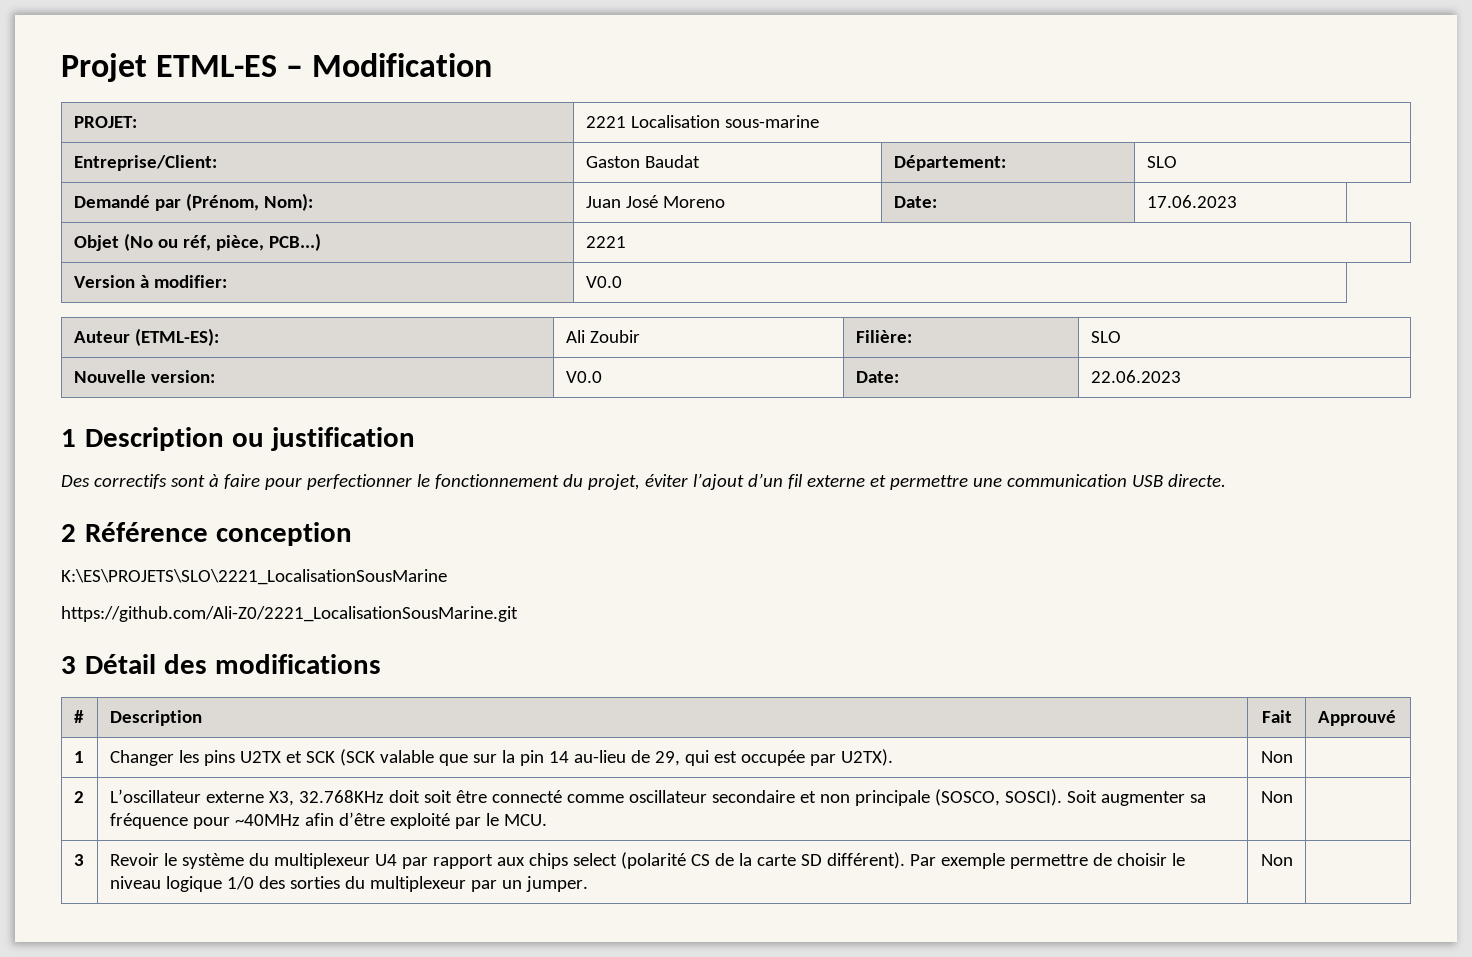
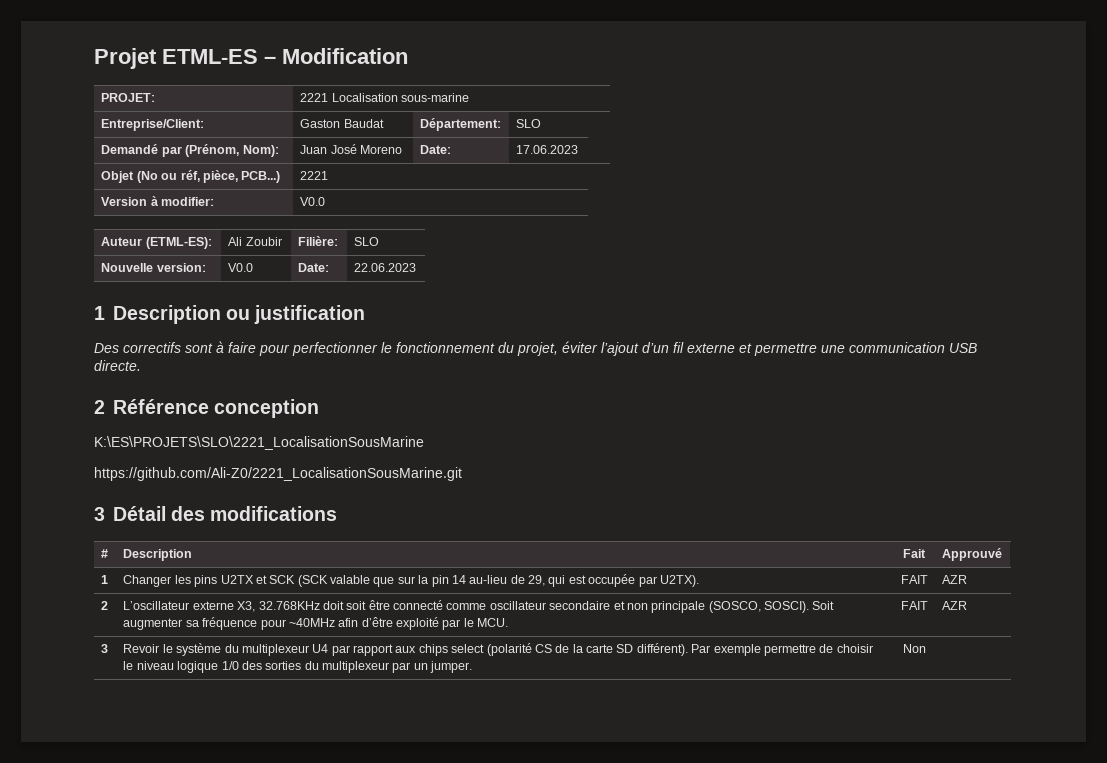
[1260,751,1293,763] Non | -> [900,575,928,584] [942,575,968,584] FAIT | AZR
[1260,791,1293,803] Non | -> [900,601,928,610] [942,601,968,610] FAIT | AZR

